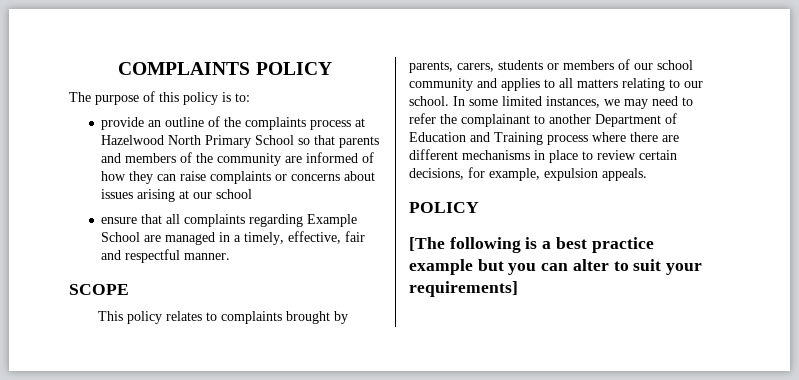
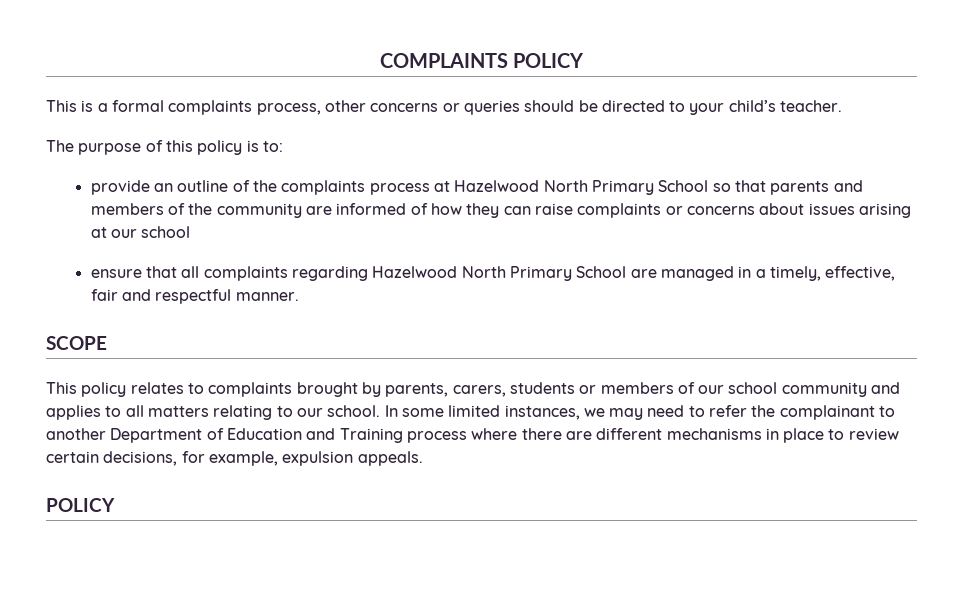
(332, 68) none -> [46,100,843,115] // This is a formal complaints process, other concerns or queries should be directed to your child’s teacher.
[307,214,358,227] Example -> [372,266,572,281] Hazelwood North Primary
[409,237,654,253] [409,259,703,275] [409,281,518,297] // [The following is a best practice example but you can alter to suit your requirements] -> (115, 505) none

